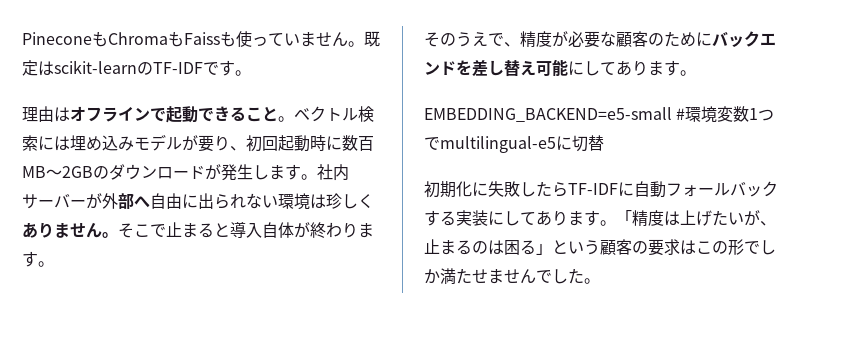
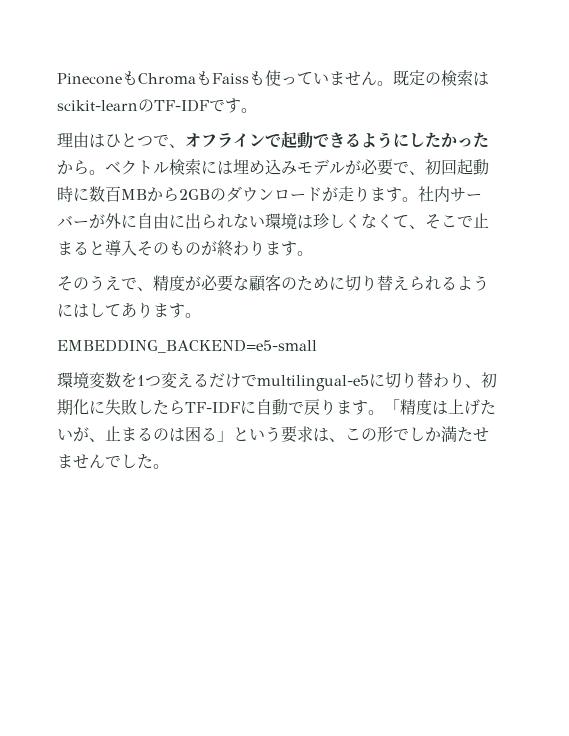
(38, 68) none -> [425,69,473,86] の検索
(70, 114) none -> [105,133,185,148] ひとつで、
[246,106,278,122] こと -> [361,132,489,148] [57,160,89,175] ようにしたかったから
[198,135,230,152] 要り -> [361,159,409,176] 必要で
[46,169,62,178] 〜 -> [147,187,179,202] から
[221,164,269,181] 発生し -> [338,186,370,202] 走り
[118,193,150,209] 部へ -> [121,214,137,228] に
[22,222,118,238] ありません。 -> [361,213,425,229] なくて、
[262,222,294,238] 自体 -> [137,241,201,256] そのもの
[712,31,776,47] [424,59,584,77] バックエンドを差し替え可能に -> [345,275,489,291] [57,303,89,318] 切り替えられるようには
[676,108,686,120] # -> (317, 346) //
[749,108,775,121] 1つ -> [121,372,241,388] を1つ変えるだけ
[588,135,604,151] 替 // -> [401,372,481,388] り替わり、
[666,181,778,197] [424,210,552,226] フォールバックする実装にしてあ -> [288,399,320,415] で戻
[600,239,696,256] 顧客の要求は -> [281,426,345,443] 要求は、

